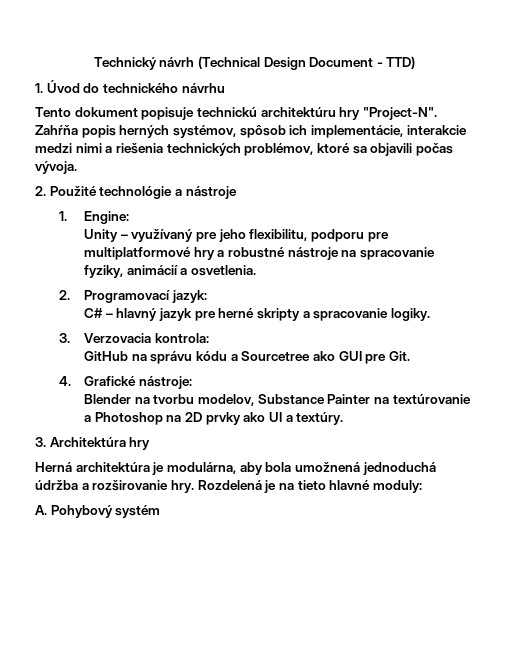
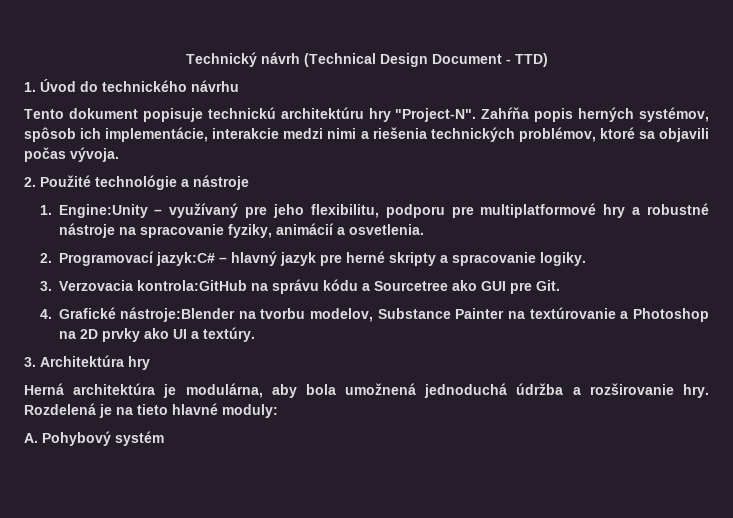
[83,211,129,224] [83,229,118,242] Engine: // Unity -> [58,204,148,218] Engine:Unity
[171,290,207,303] [83,308,103,318] jazyk: // C# -> [155,252,215,266] jazyk:C#
[154,333,209,343] [83,351,128,361] kontrola: // GitHub -> [136,280,247,291] kontrola:GitHub
[138,376,192,389] [83,394,131,404] nástroje: // Blender -> [120,307,236,322] nástroje:Blender

